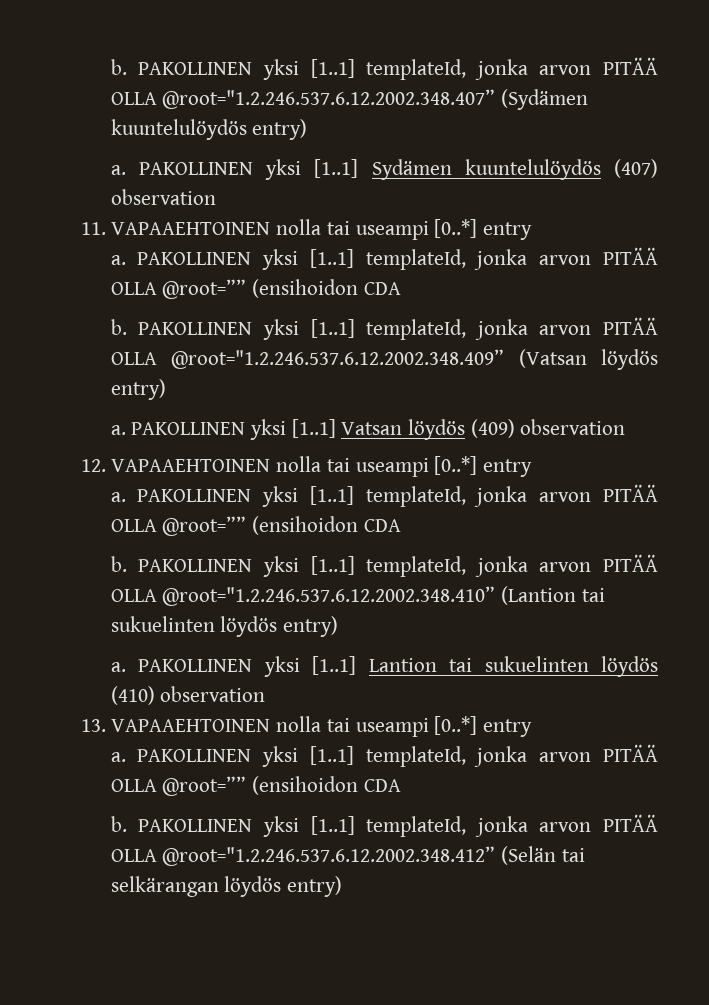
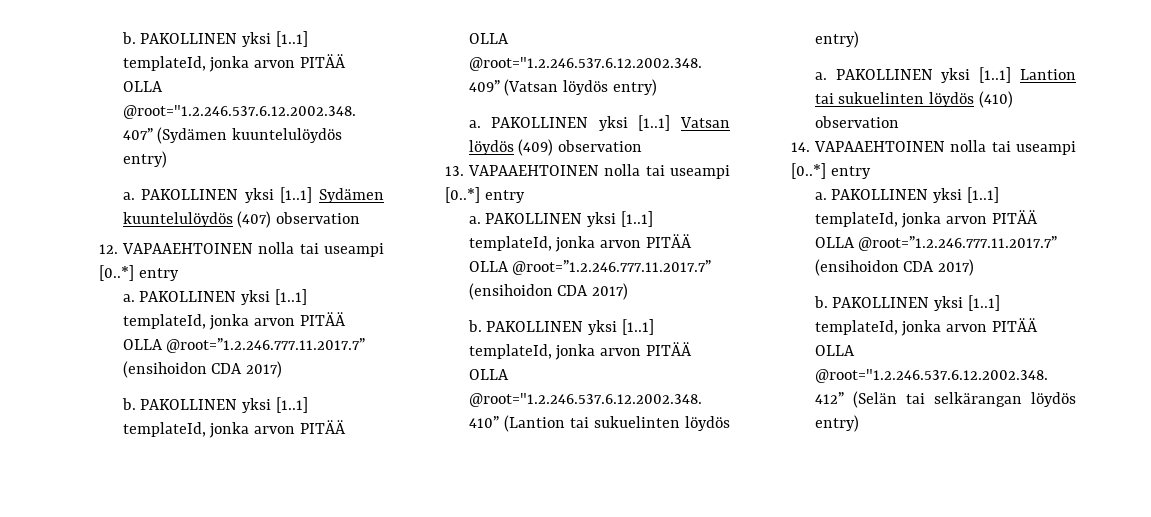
[80,222,106,235] 11. -> [98,244,118,254] 12.
[162,279,401,299] @root=”” (ensihoidon CDA -> [166,338,366,353] [122,361,283,378] @root=”1.2.246.777.11.2017.7” (ensihoidon CDA 2017)
[80,459,106,472] 12. -> [444,166,464,176] 13.
[162,516,401,536] @root=”” (ensihoidon CDA -> [512,260,712,275] [468,283,629,300] @root=”1.2.246.777.11.2017.7” (ensihoidon CDA 2017)
[80,719,106,732] 13. -> [790,142,810,152] 14.
[162,776,401,796] @root=”” (ensihoidon CDA -> [858,236,1058,251] [814,259,975,276] @root=”1.2.246.777.11.2017.7” (ensihoidon CDA 2017)

